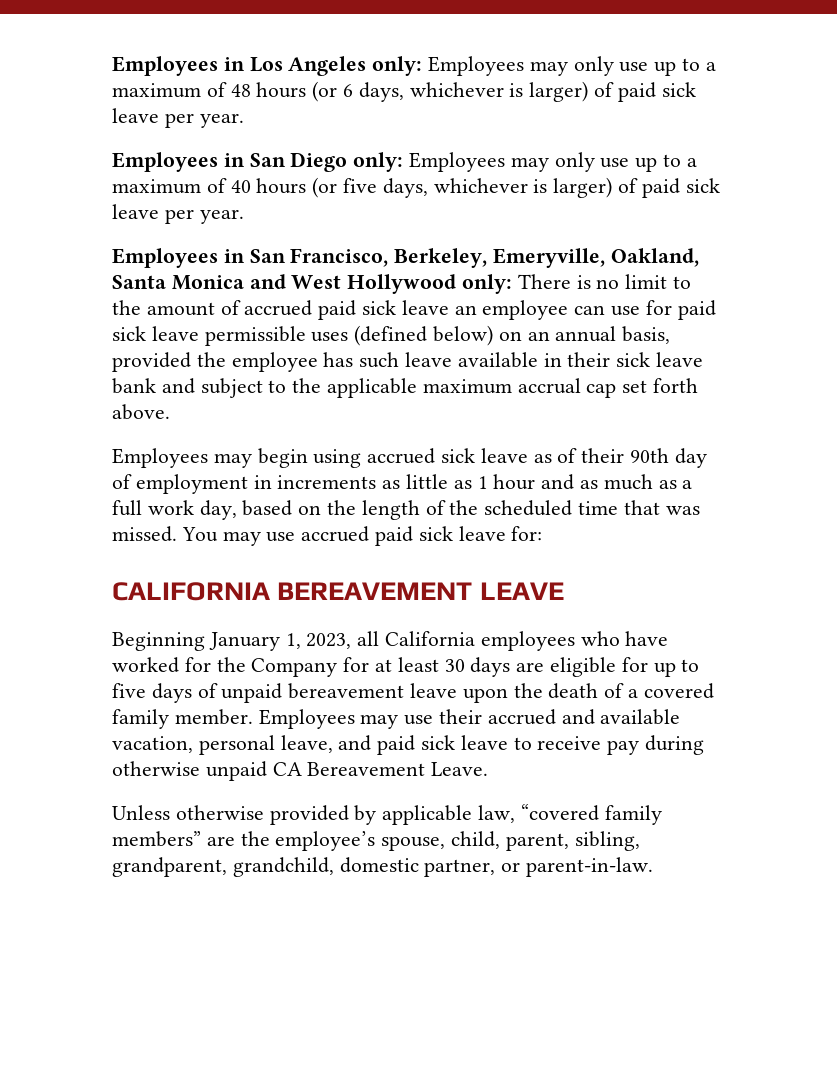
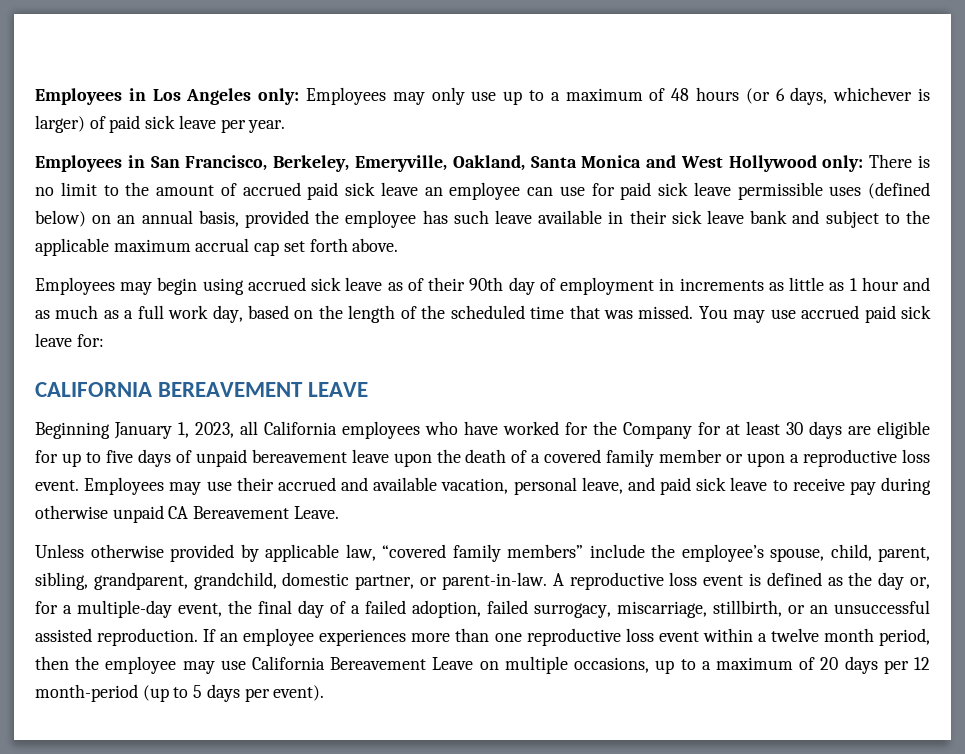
[112,152,697,172] [112,177,720,198] [112,204,244,224] // Employees in San Diego only: Employees may only use up to a maximum of 40 hours (or five days, whichever is larger) of paid sick leave per year. -> (286, 126) none
[174,709,253,725] member. -> [659,449,931,467] [35,480,79,491] member or upon a reproductive loss event.
[206,836,235,846] are -> [589,544,645,558] include
(654, 867) none -> [552,572,930,590] [35,600,930,618] [35,628,930,646] [35,656,931,674] [35,684,325,702] A reproductive loss event is defined as the day or, for a multiple-day event, the final day of a failed adoption, failed surrogacy, miscarriage, stillbirth, or an unsuccessful assisted reproduction. If an employee experiences more than one reproductive loss event within a twelve month period, then the employee may use California Bereavement Leave on multiple occasions, up to a maximum of 20 days per 12 month-period (up to 5 days per event).

